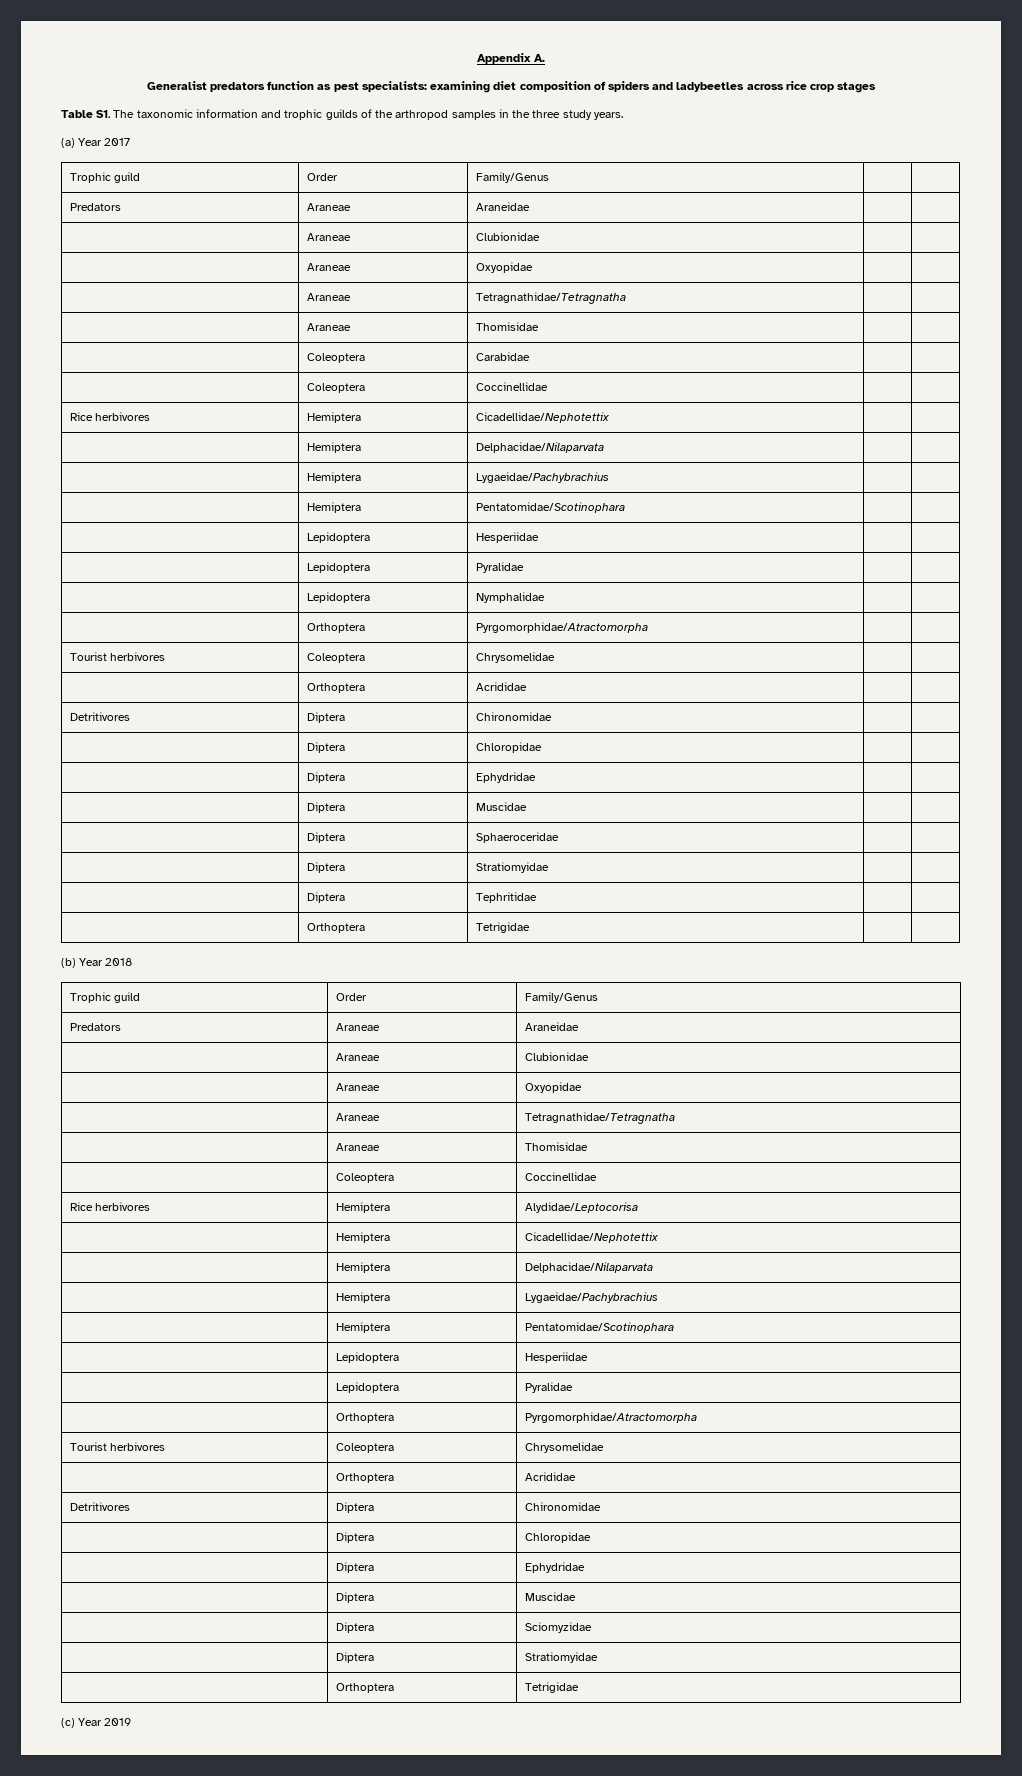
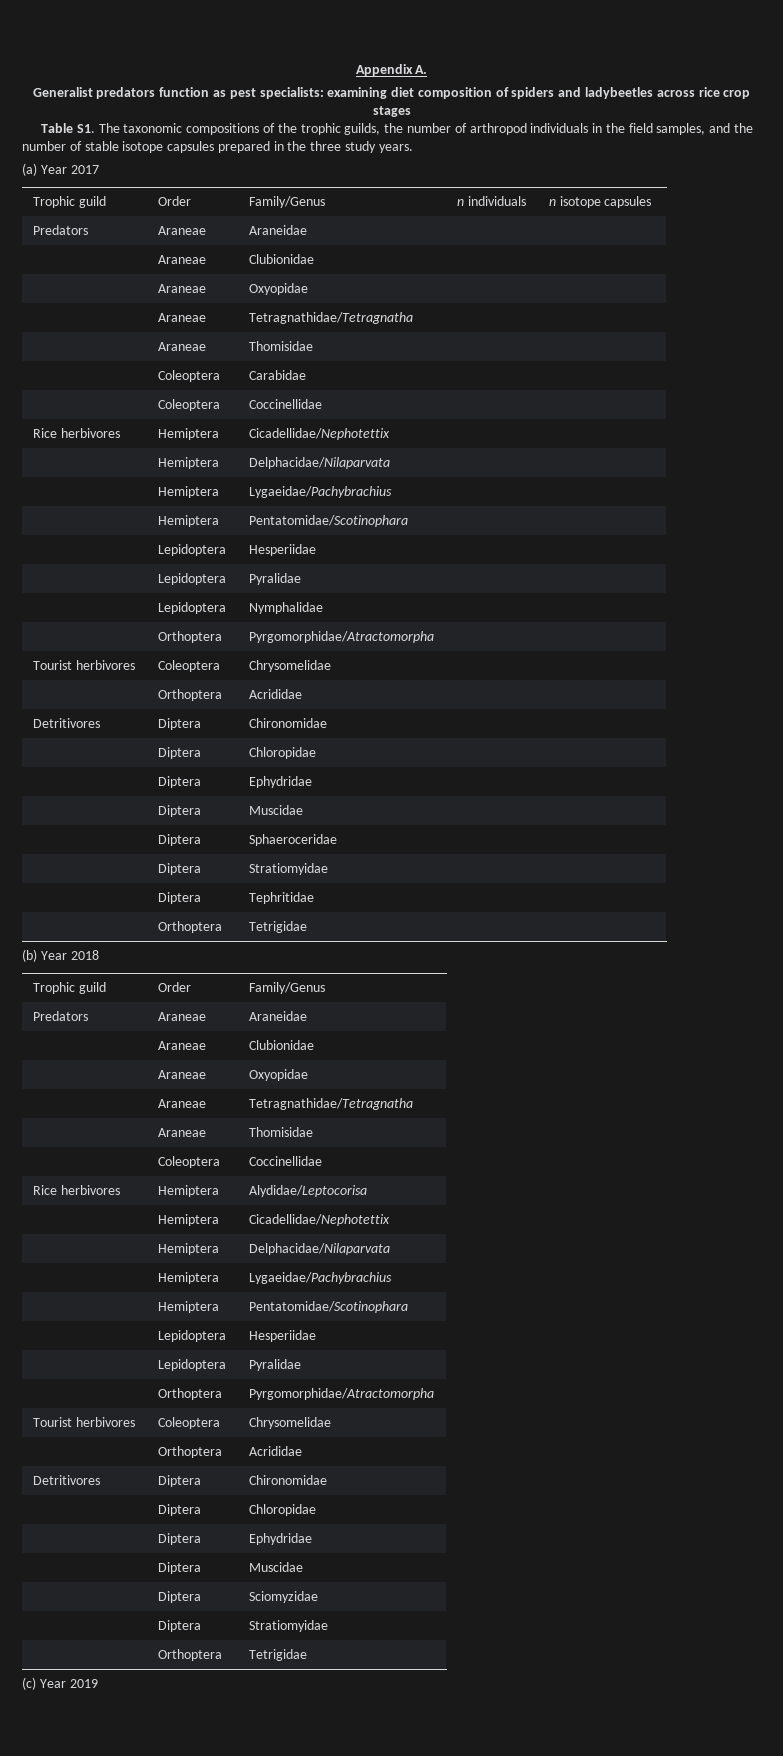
[195,109,496,120] information and trophic guilds of the arthropod samples -> [186,123,753,135] [22,141,270,153] compositions of the trophic guilds, the number of arthropod individuals in the field samples, and the number of stable isotope capsules prepared
(549, 177) | -> [456,196,526,206] [548,196,652,208] n individuals | n isotope capsules

